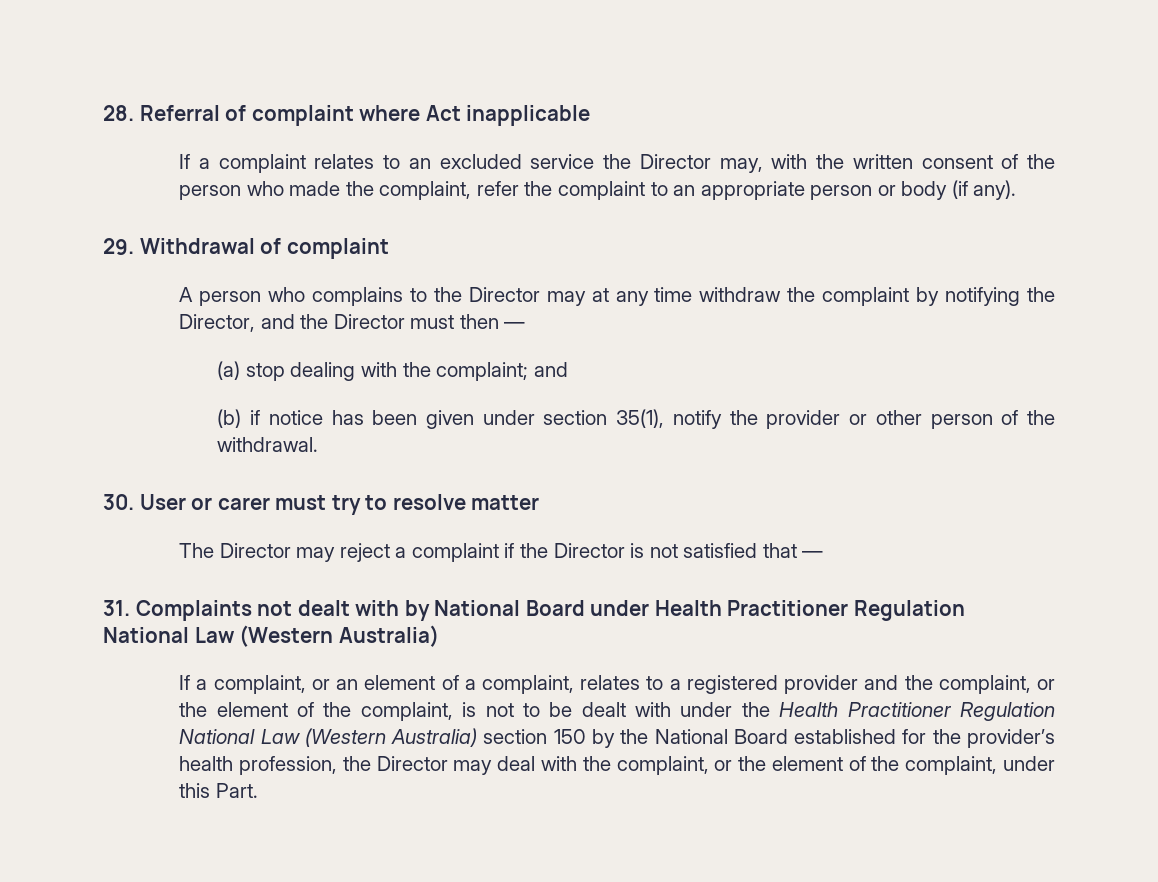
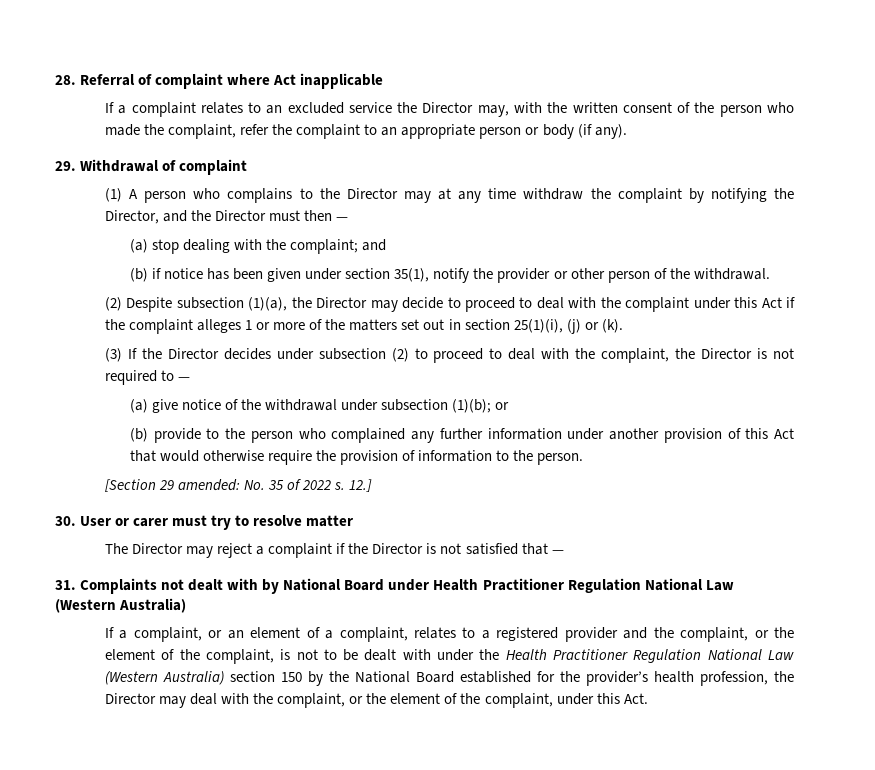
(389, 248) none -> [104,188,122,202] (1)
(319, 444) none -> [104,297,795,312] [104,319,623,334] [104,348,794,363] [104,370,191,385] [129,399,510,413] [129,428,794,443] [129,450,584,465] [104,479,373,492] // (2) Despite subsection (1)(a), the Director may decide to proceed to deal with the complaint under this Act if the complaint alleges 1 or more of the matters set out in section 25(1)(i), (j) or (k). // (3) If the Director decides under subsection (2) to proceed to deal with the complaint, the Director is not required to — // (a) give notice of the withdrawal under subsection (1)(b); or // (b) provide to the person who complained any further information under another provision of this Act that would otherwise require the provision of information to the person. // [Section 29 amended: No. 35 of 2022 s. 12.]
[215,783,258,798] Part. -> [623,693,648,704] Act.

